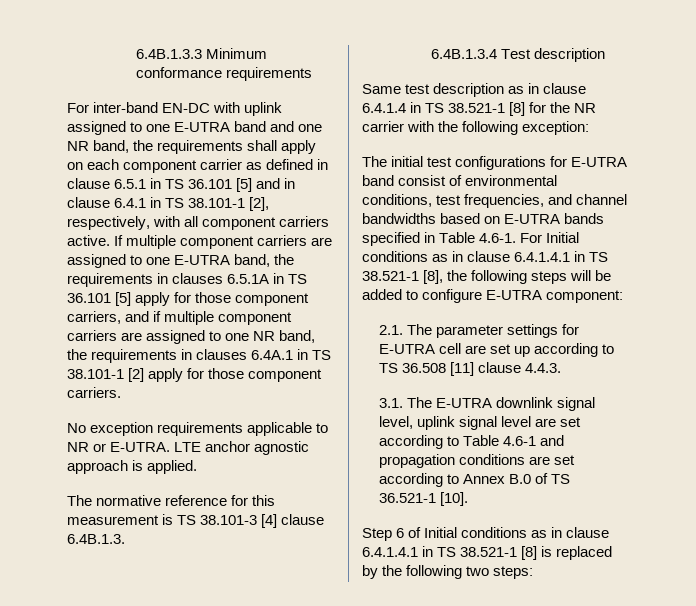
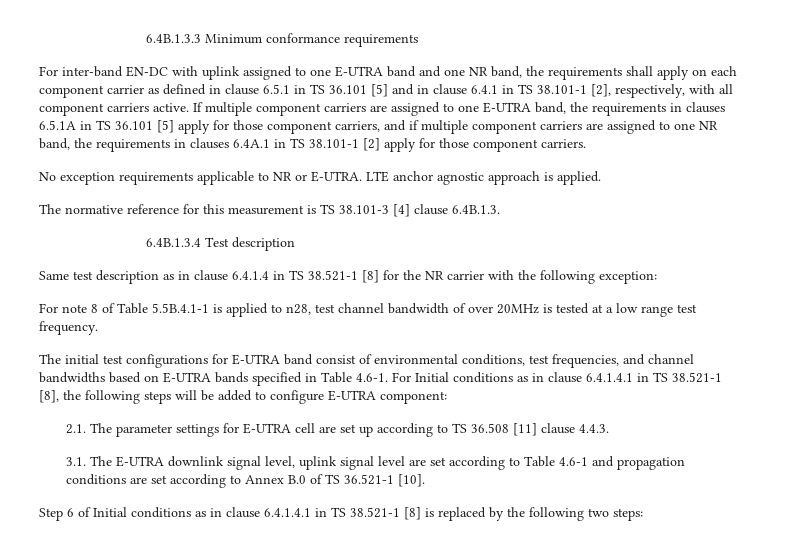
(590, 128) none -> [39,303,697,317] [39,321,98,335] // For note 8 of Table 5.5B.4.1-1 is applied to n28, test channel bandwidth of over 20MHz is tested at a low range test frequency.

